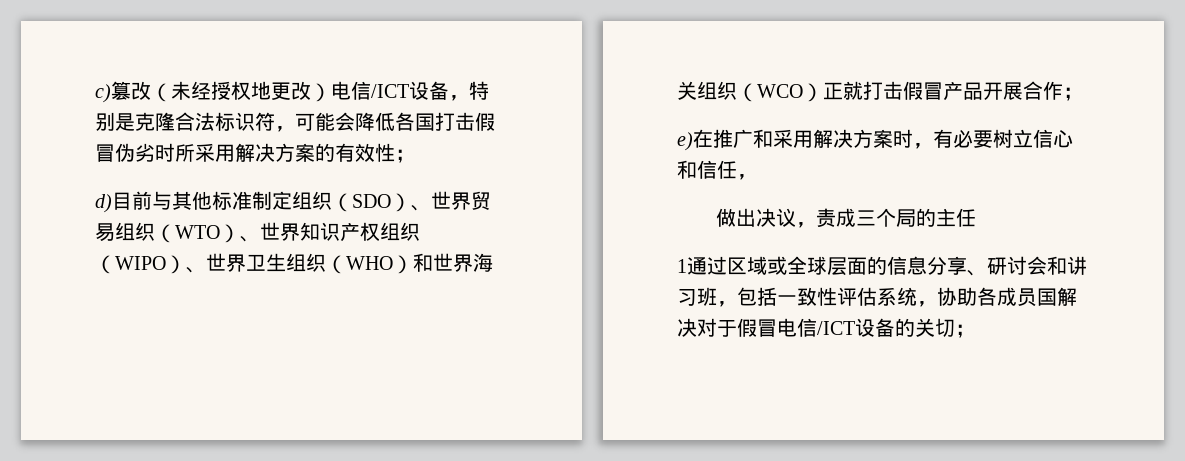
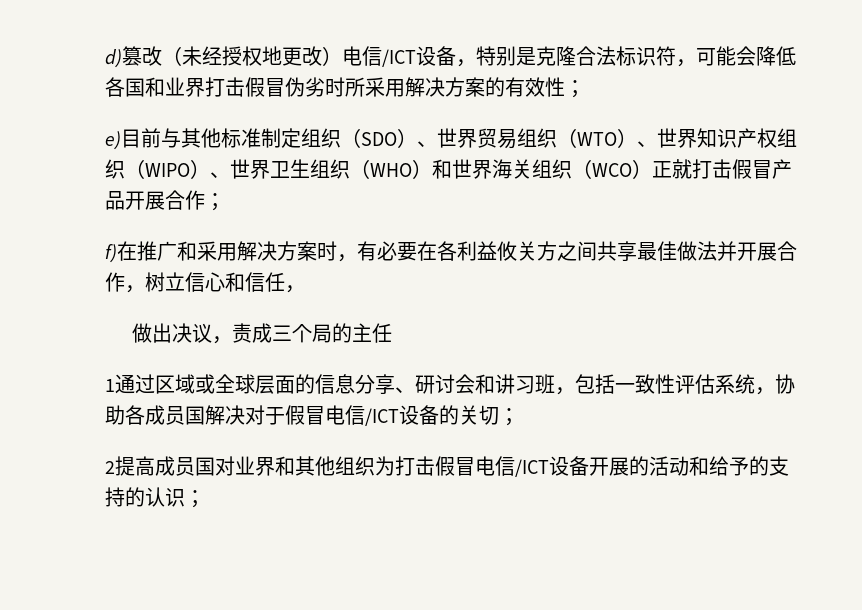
[95,84,111,103] c) -> [105,49,122,68] d)
(435, 122) none -> [145,77,205,97] 和业界
[95,194,112,213] d) -> [105,131,121,150] e)
[677,132,693,151] e) -> [105,244,117,263] f)
(993, 139) none -> [417,241,797,262] [105,272,145,293] 在各利益攸关方之间共享最佳做法并开展合作，
(975, 331) none -> [105,456,789,477] [105,487,205,508] // 2提高成员国对业界和其他组织为打击假冒电信/ICT设备开展的活动和给予的支持的认识；

